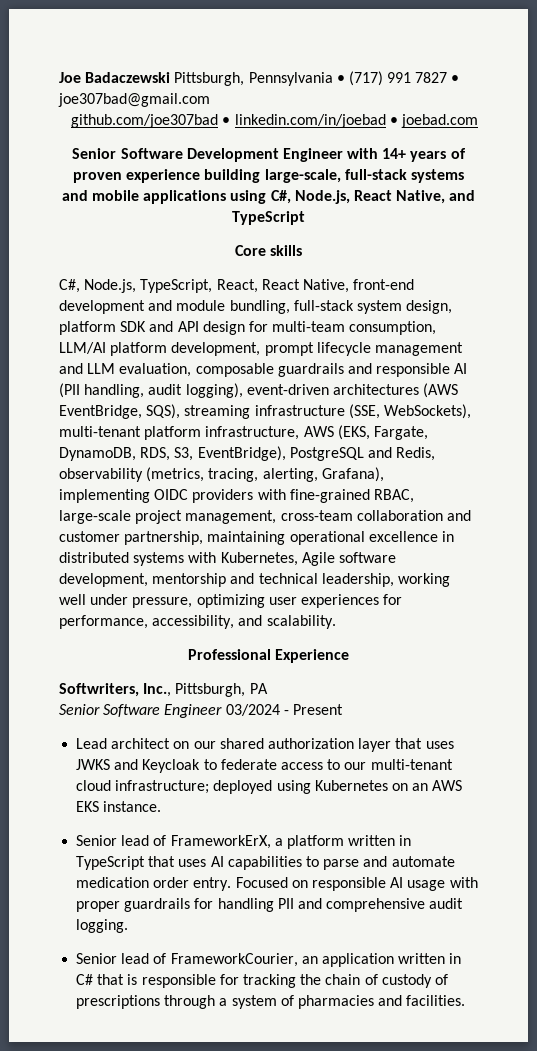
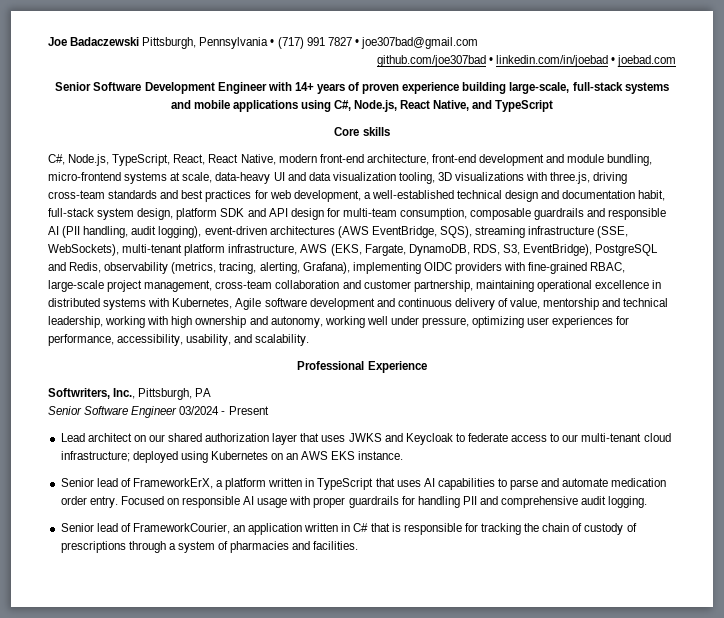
(349, 286) none -> [278,154,429,165] modern front-end architecture,
(290, 307) none -> [48,172,628,184] [48,190,666,202] micro-frontend systems at scale, data-heavy UI and data visualization tooling, 3D visualizations with three.js, driving cross-team standards and best practices for web development, a well-established technical design and documentation habit,
[59,342,463,356] [59,363,192,377] LLM/AI platform development, prompt lifecycle management and LLM evaluation, -> (468, 214) none
[59,573,148,587] development, -> [309,298,541,310] development and continuous delivery of value,
(450, 580) none -> [147,316,365,328] with high ownership and autonomy, working
(235, 622) none -> [186,334,232,346] usability,

